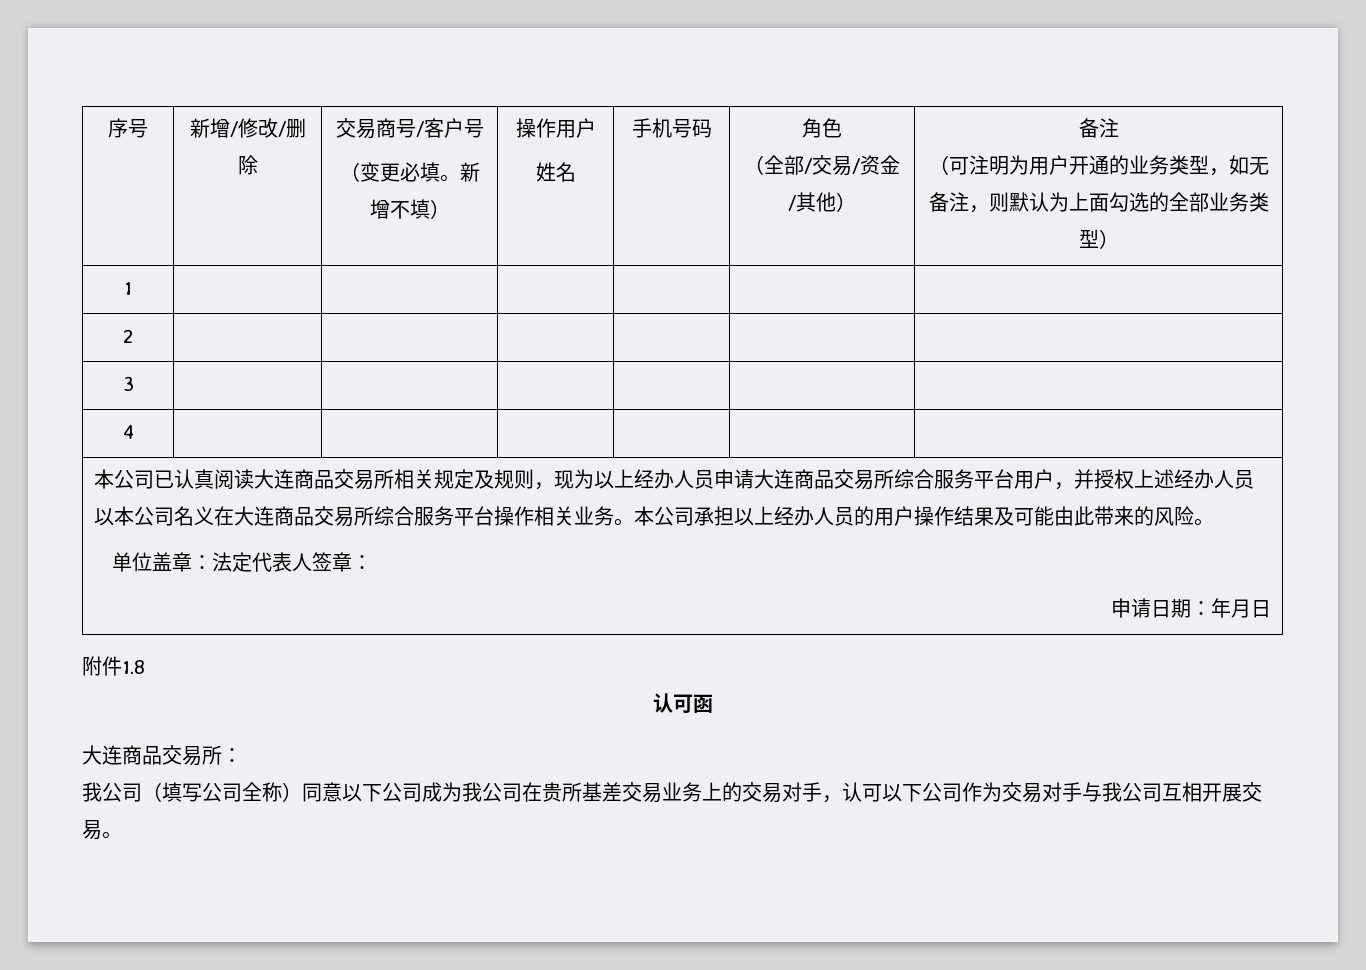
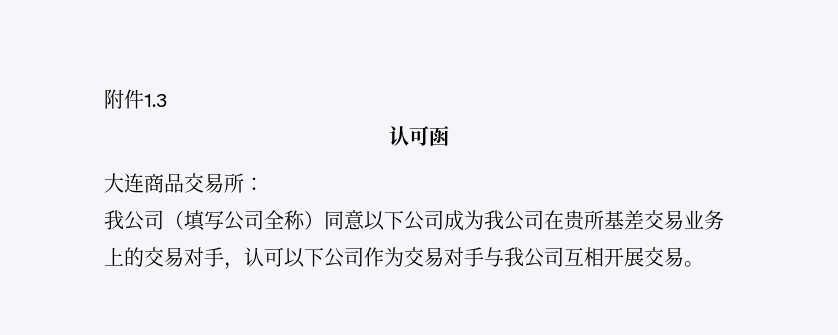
[108,118,148,138] [189,118,306,138] [237,155,258,175] [335,118,484,139] [339,162,480,182] [369,199,450,219] [515,118,596,138] [535,162,576,182] [631,118,712,138] [802,118,842,138] [744,155,900,176] [788,192,856,212] [1078,118,1119,138] [928,155,1269,176] [928,192,1269,213] [1078,229,1119,249] [124,282,132,295] [123,329,133,343] [122,376,134,391] [122,425,134,439] [94,469,1255,490] [94,506,1215,527] [111,552,372,572] [1110,598,1271,618] [82,656,145,676] 序号 | 新增/修改/删除 | 交易商号/客户号 // （变更必填。新增不填） | 操作用户 // 姓名 | 手机号码 | 角色 // （全部/交易/资金/其他） | 备注 // （可注明为用户开通的业务类型，如无备注，则默认为上面勾选的全部业务类型） // 1 | | | | | | // 2 | | | | | | // 3 | | | | | | // 4 | | | | | | // 本公司已认真阅读大连商品交易所相关规定及规则，现为以上经办人员申请大连商品交易所综合服务平台用户，并授权上述经办人员以本公司名义在大连商品交易所综合服务平台操作相关业务。本公司承担以上经办人员的用户操作结果及可能由此带来的风险。 // 单位盖章：法定代表人签章： // 申请日期：年月日 // 附件1.8 -> [104,89,167,109] 附件1.3

